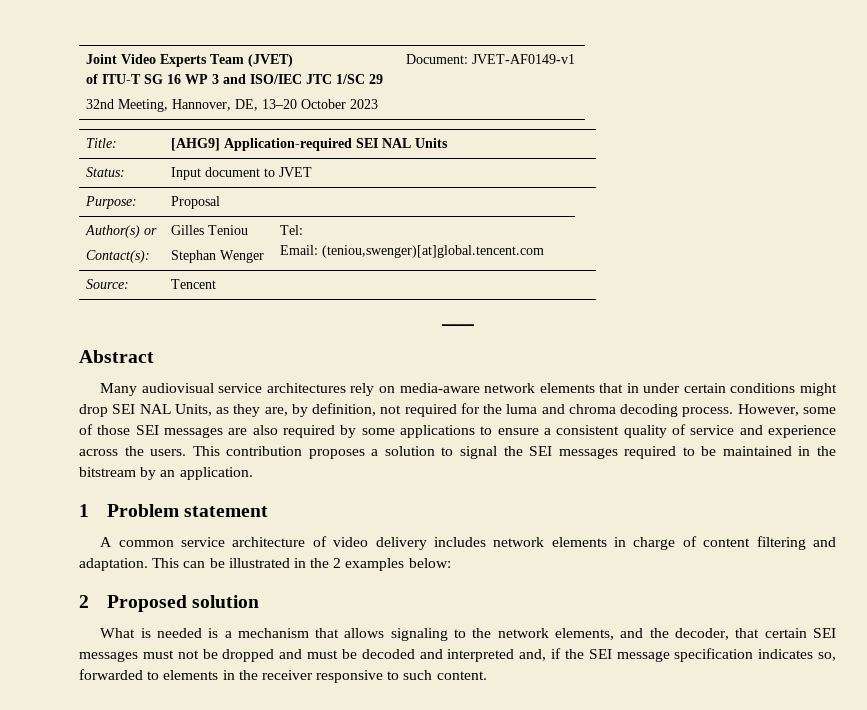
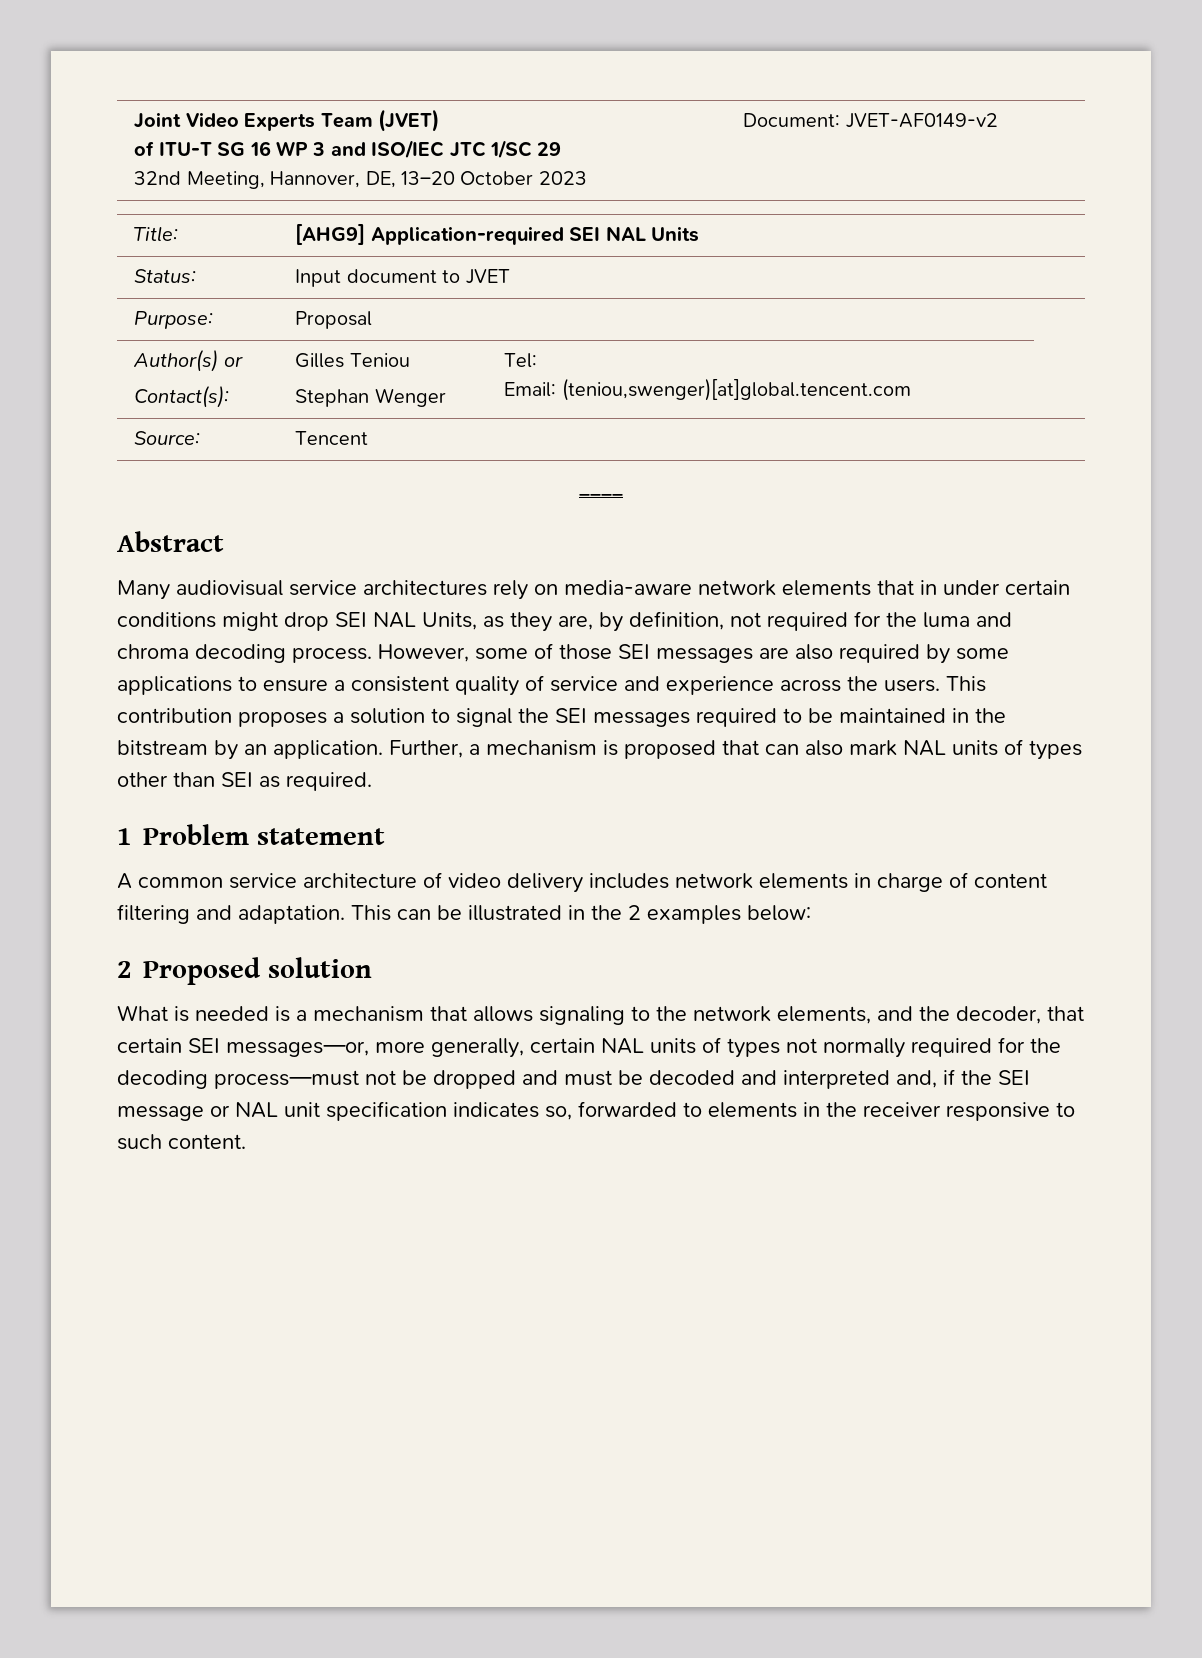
[471,54,575,64] JVET-AF0149-v1 -> [845,113,998,128] JVET-AF0149-v2
(253, 473) none -> [389,739,1082,760] [117,772,372,791] Further, a mechanism is proposed that can also mark NAL units of types other than SEI as required.
[79,650,174,662] messages must -> [226,1037,1061,1058] [117,1070,359,1089] messages—or, more generally, certain NAL units of types not normally required for the decoding process—must
(670, 656) none -> [210,1102,320,1118] or NAL unit

